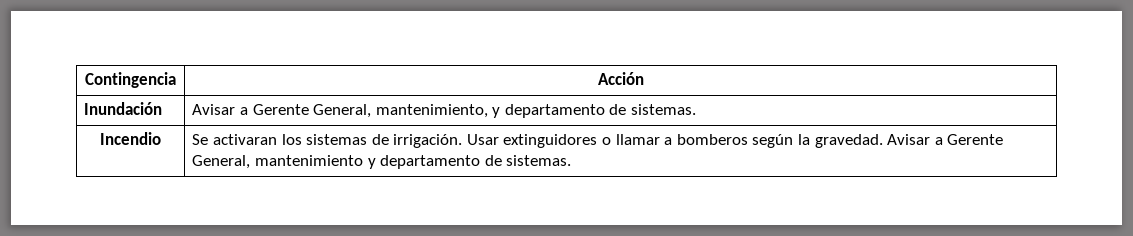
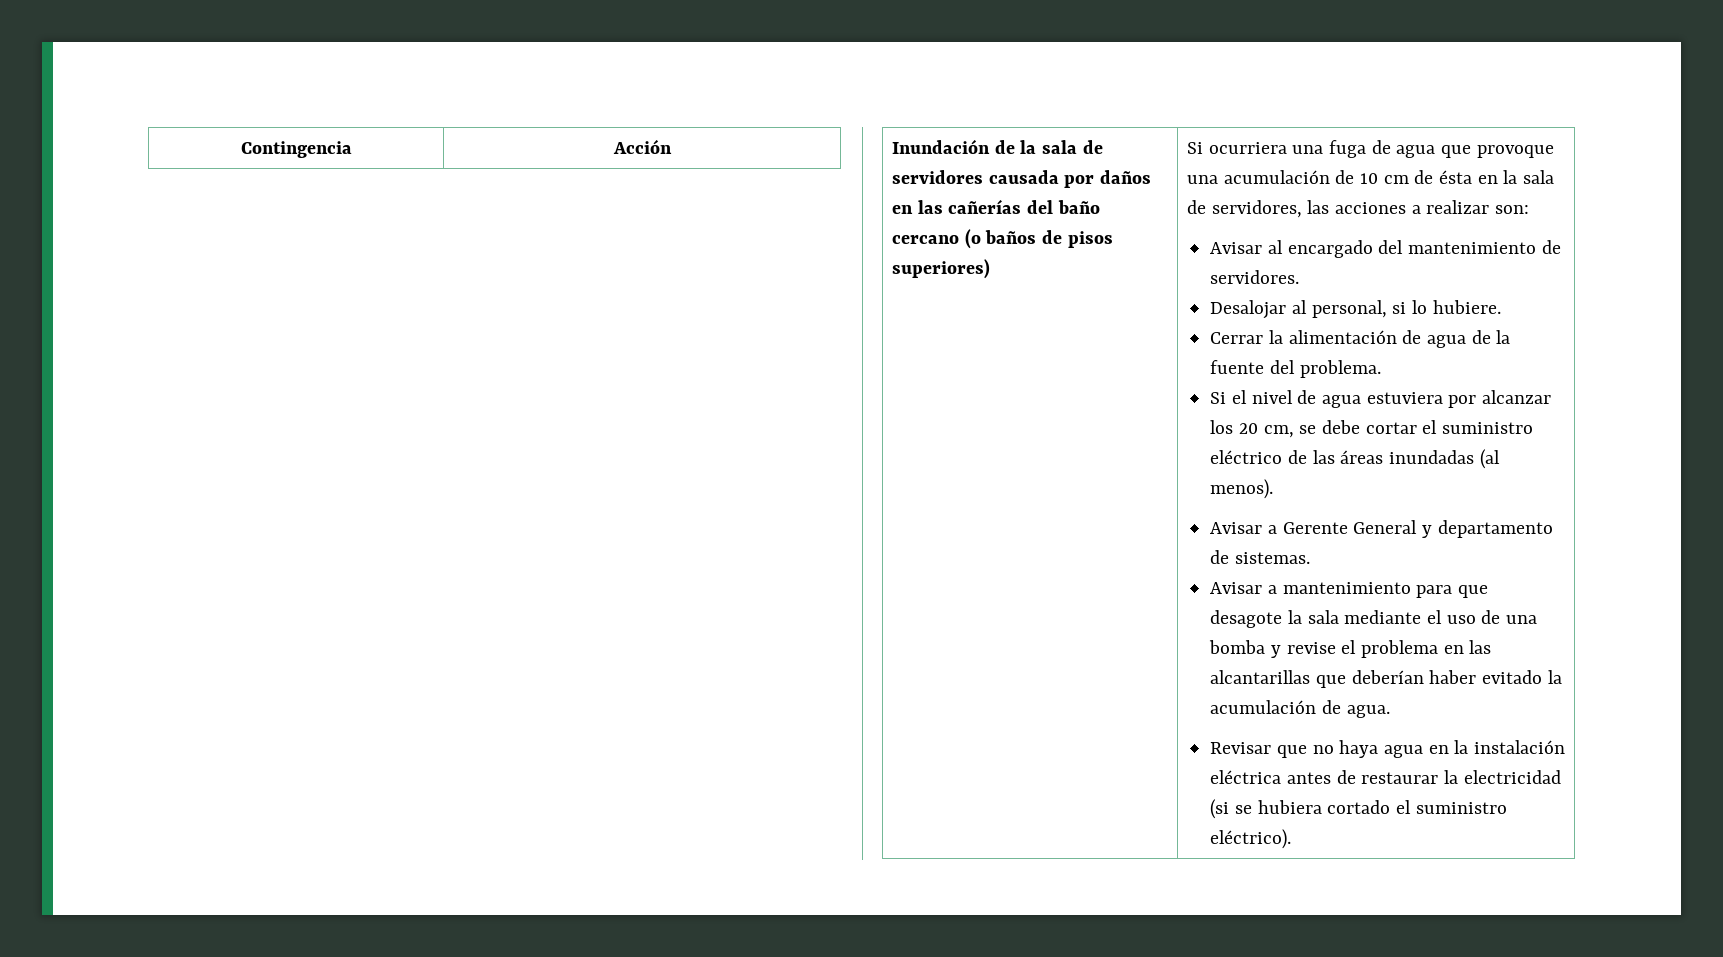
[192,104,697,118] [100,132,161,145] [192,134,1004,148] [192,155,572,169] | Avisar a Gerente General, mantenimiento, y departamento de sistemas. // Incendio | Se activaran los sistemas de irrigación. Usar extinguidores o llamar a bomberos según la gravedad. Avisar a Gerente General, mantenimiento y departamento de sistemas. -> [994,140,1103,154] [892,170,1152,188] [892,199,1100,214] [892,229,1113,249] [892,259,991,279] [1187,140,1554,158] [1187,170,1555,184] [1187,200,1530,218] [1210,240,1561,258] [1210,270,1300,284] [1210,300,1501,319] [1210,330,1511,348] [1210,360,1381,378] [1210,390,1551,408] [1210,420,1533,438] [1210,449,1500,469] [1210,479,1274,499] [1210,520,1553,538] [1210,550,1310,564] [1210,582,1488,598] [1210,610,1537,628] [1209,640,1492,658] [1210,670,1562,688] [1210,700,1390,718] [1210,740,1565,758] [1210,770,1561,784] [1210,799,1507,819] [1210,829,1292,849] de la sala de servidores causada por daños en las cañerías del baño cercano (o baños de pisos superiores) | Si ocurriera una fuga de agua que provoque una acumulación de 10 cm de ésta en la sala de servidores, las acciones a realizar son: // Avisar al encargado del mantenimiento de servidores. // Desalojar al personal, si lo hubiere. // Cerrar la alimentación de agua de la fuente del problema. // Si el nivel de agua estuviera por alcanzar los 20 cm, se debe cortar el suministro eléctrico de las áreas inundadas (al menos). // Avisar a Gerente General y departamento de sistemas. // Avisar a mantenimiento para que desagote la sala mediante el uso de una bomba y revise el problema en las alcantarillas que deberían haber evitado la acumulación de agua. // Revisar que no haya agua en la instalación eléctrica antes de restaurar la electricidad (si se hubiera cortado el suministro eléctrico).

